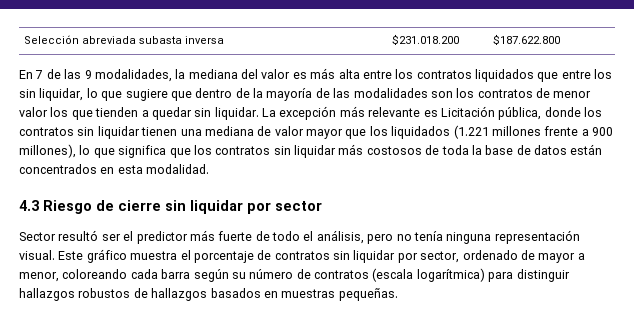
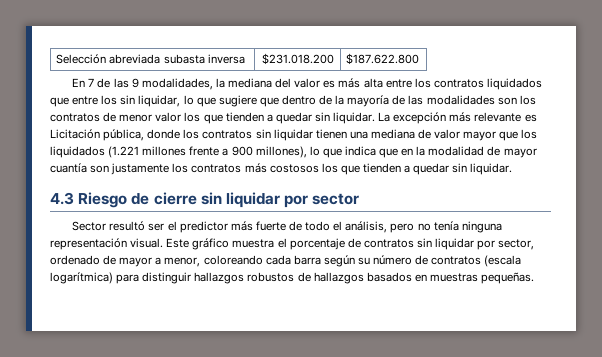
[118,144,603,158] [19,164,210,174] significa que los contratos sin liquidar más costosos de toda la base de datos están concentrados en esta modalidad. -> [344,146,537,158] [50,163,513,175] indica que en la modalidad de mayor cuantía son justamente los contratos más costosos los que tienden a quedar sin liquidar.

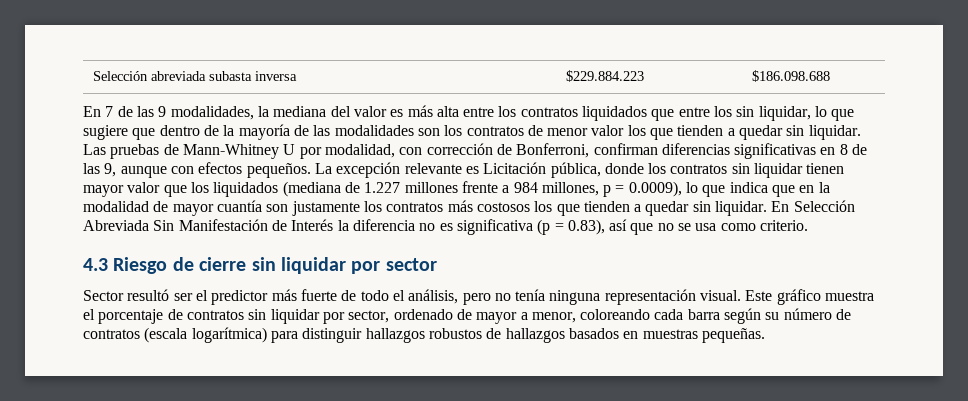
[261,53,334,65] [346,53,420,65] $231.018.200 | $187.622.800 -> [565,70,644,82] [752,70,830,82] $229.884.223 | $186.098.688
(376, 118) none -> [83,143,868,159] [83,162,311,178] Las pruebas de Mann-Whitney U por modalidad, con corrección de Bonferroni, confirman diferencias significativas en 8 de las 9, aunque con efectos pequeños.
[449,112,472,122] más -> (401, 170) none
[349,129,538,141] [50,146,307,158] una mediana de valor mayor que los liquidados (1.221 millones frente a 900 millones), -> [83,181,682,197] mayor valor que los liquidados (mediana de 1.227 millones frente a 984 millones, p = 0.0009),
(513, 169) none -> [771,200,855,212] [83,219,809,235] En Selección Abreviada Sin Manifestación de Interés la diferencia no es significativa (p = 0.83), así que no se usa como criterio.

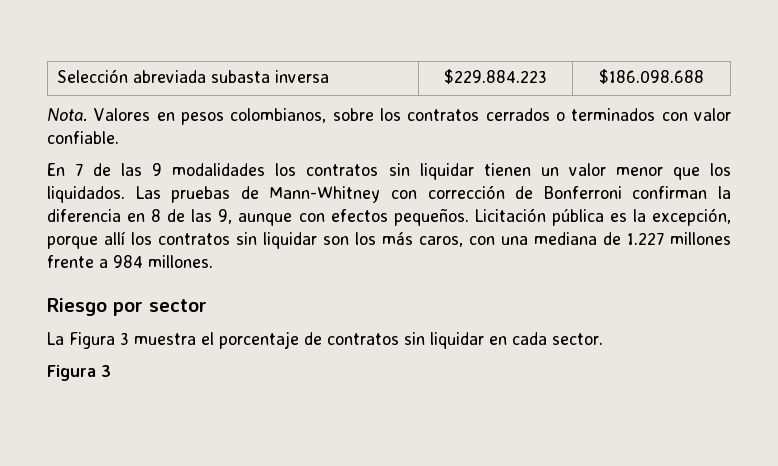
(830, 76) none -> [47,108,731,125] [47,131,119,144] // Nota. Valores en pesos colombianos, sobre los contratos cerrados o terminados con valor confiable.
[170,105,855,121] [83,124,861,140] [83,143,817,159] modalidades, la mediana del valor es más alta entre los contratos liquidados que entre los sin liquidar, lo que sugiere que dentro de la mayoría de las modalidades son los contratos de menor valor los que tienden a quedar sin liquidar. Las pruebas de Mann-Whitney U por modalidad, con corrección de Bonferroni, confirman diferencias significativas -> [172,163,732,180] [47,185,732,203] [47,209,121,222] modalidades los contratos sin liquidar tienen un valor menor que los liquidados. Las pruebas de Mann-Whitney con corrección de Bonferroni confirman la diferencia
[314,162,845,178] [83,181,341,197] La excepción relevante es Licitación pública, donde los contratos sin liquidar tienen mayor valor que los liquidados (mediana -> [474,208,731,226] [47,231,597,249] Licitación pública es la excepción, porque allí los contratos sin liquidar son los más caros, con una mediana
[541,181,830,197] [83,200,855,216] [83,219,809,235] [83,257,437,274] [83,289,821,305] millones, p = 0.0009), lo que indica que en la modalidad de mayor cuantía son justamente los contratos más costosos los que tienden a quedar sin liquidar. En Selección Abreviada Sin Manifestación de Interés la diferencia no es significativa (p = 0.83), así que no se usa como criterio. // 4.3 Riesgo de cierre sin liquidar por sector // Sector resultó ser el predictor más fuerte de todo el análisis, pero no tenía ninguna representación visual. Este gráfico -> [148,255,213,268] [47,298,207,316] [47,332,129,349] millones. // Riesgo por sector // La Figura 3
[322,308,852,324] [83,327,765,343] por sector, ordenado de mayor a menor, coloreando cada barra según su número de contratos (escala logarítmica) para distinguir hallazgos robustos de hallazgos basados en muestras pequeñas. -> [489,332,603,345] [47,365,111,381] en cada sector. // Figura 3

